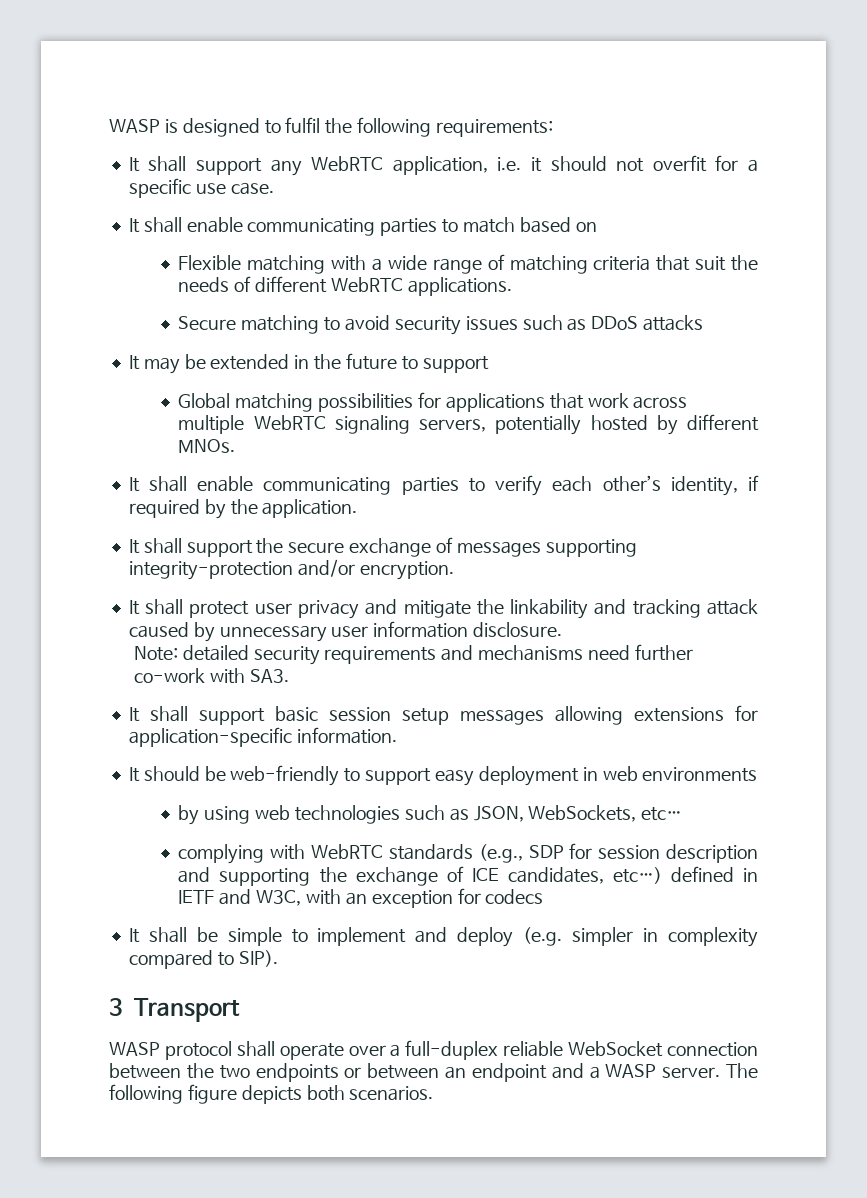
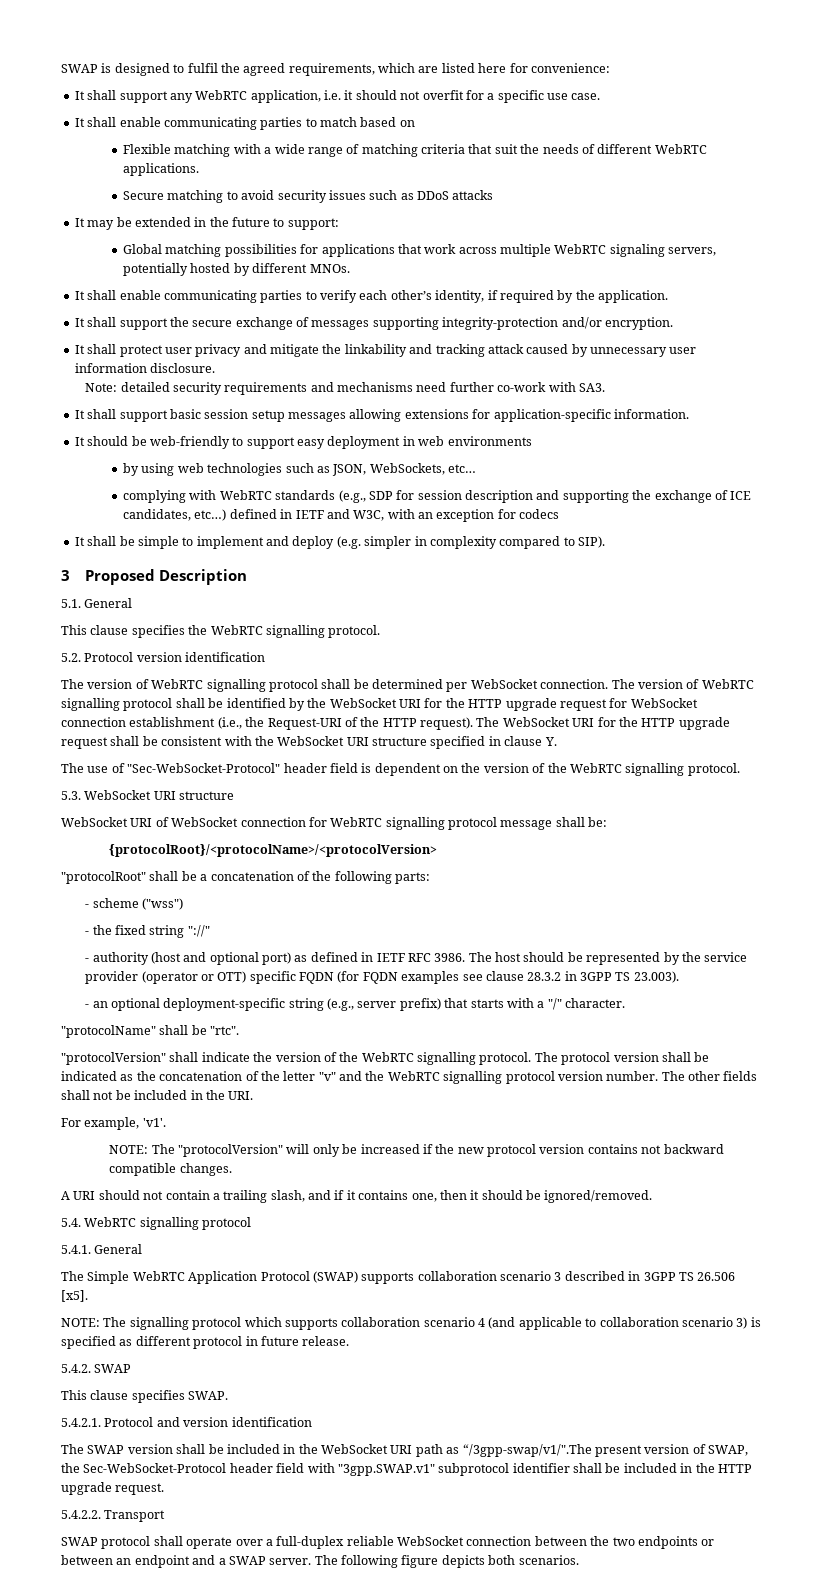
[109,119,160,133] WASP -> [61,64,98,73] SWAP
[357,117,554,137] following requirements: -> [243,63,610,76] agreed requirements, which are listed here for convenience:
[422,356,489,373] support -> [287,218,339,230] support:
(122, 1007) none -> [85,569,248,585] [61,598,133,608] [61,625,381,638] [61,652,266,662] [61,679,754,692] [61,698,698,711] [61,717,730,730] [61,736,557,749] [61,763,740,776] [61,790,235,800] [61,817,608,830] [109,844,438,857] [61,871,430,884] [85,898,183,910] [85,925,210,938] [85,952,748,965] [85,971,679,984] [85,998,626,1011] [61,1025,240,1038] [61,1052,710,1065] [61,1071,758,1084] [61,1090,254,1100] [61,1117,166,1130] [109,1144,724,1157] [109,1163,232,1176] [61,1190,653,1203] [61,1217,252,1230] [61,1244,143,1254] [61,1271,736,1284] [61,1290,88,1302] [61,1317,761,1330] [61,1336,350,1349] [61,1364,132,1373] [61,1390,229,1403] [61,1417,312,1427] [61,1444,748,1457] [61,1463,752,1476] [61,1482,165,1495] [61,1510,101,1519] Proposed Description // 5.1. General // This clause specifies the WebRTC signalling protocol. // 5.2. Protocol version identification // The version of WebRTC signalling protocol shall be determined per WebSocket connection. The version of WebRTC signalling protocol shall be identified by the WebSocket URI for the HTTP upgrade request for WebSocket connection establishment (i.e., the Request-URI of the HTTP request). The WebSocket URI for the HTTP upgrade request shall be consistent with the WebSocket URI structure specified in clause Y. // The use of "Sec-WebSocket-Protocol" header field is dependent on the version of the WebRTC signalling protocol. // 5.3. WebSocket URI structure // WebSocket URI of WebSocket connection for WebRTC signalling protocol message shall be: // {protocolRoot}/<protocolName>/<protocolVersion> // "protocolRoot" shall be a concatenation of the following parts: // - scheme ("wss") // - the fixed string "://" // - authority (host and optional port) as defined in IETF RFC 3986. The host should be represented by the service provider (operator or OTT) specific FQDN (for FQDN examples see clause 28.3.2 in 3GPP TS 23.003). // - an optional deployment-specific string (e.g., server prefix) that starts with a "/" character. // "protocolName" shall be "rtc". // "protocolVersion" shall indicate the version of the WebRTC signalling protocol. The protocol version shall be indicated as the concatenation of the letter "v" and the WebRTC signalling protocol version number. The other fields shall not be included in the URI. // For example, 'v1'. // NOTE: The "protocolVersion" will only be increased if the new protocol version contains not backward compatible changes. // A URI should not contain a trailing slash, and if it contains one, then it should be ignored/removed. // 5.4. WebRTC signalling protocol // 5.4.1. General // The Simple WebRTC Application Protocol (SWAP) supports collaboration scenario 3 described in 3GPP TS 26.506 [x5]. // NOTE: The signalling protocol which supports collaboration scenario 4 (and applicable to collaboration scenario 3) is specified as different protocol in future release. // 5.4.2. SWAP // This clause specifies SWAP. // 5.4.2.1. Protocol and version identification // The SWAP version shall be included in the WebSocket URI path as “/3gpp-swap/v1/".The present version of SWAP, the Sec-WebSocket-Protocol header field with "3gpp.SWAP.v1" subprotocol identifier shall be included in the HTTP upgrade request. // 5.4.2.2.
[109,1042,160,1056] WASP -> [61,1537,98,1546] SWAP
[605,1064,657,1078] WASP -> [228,1556,266,1565] SWAP

